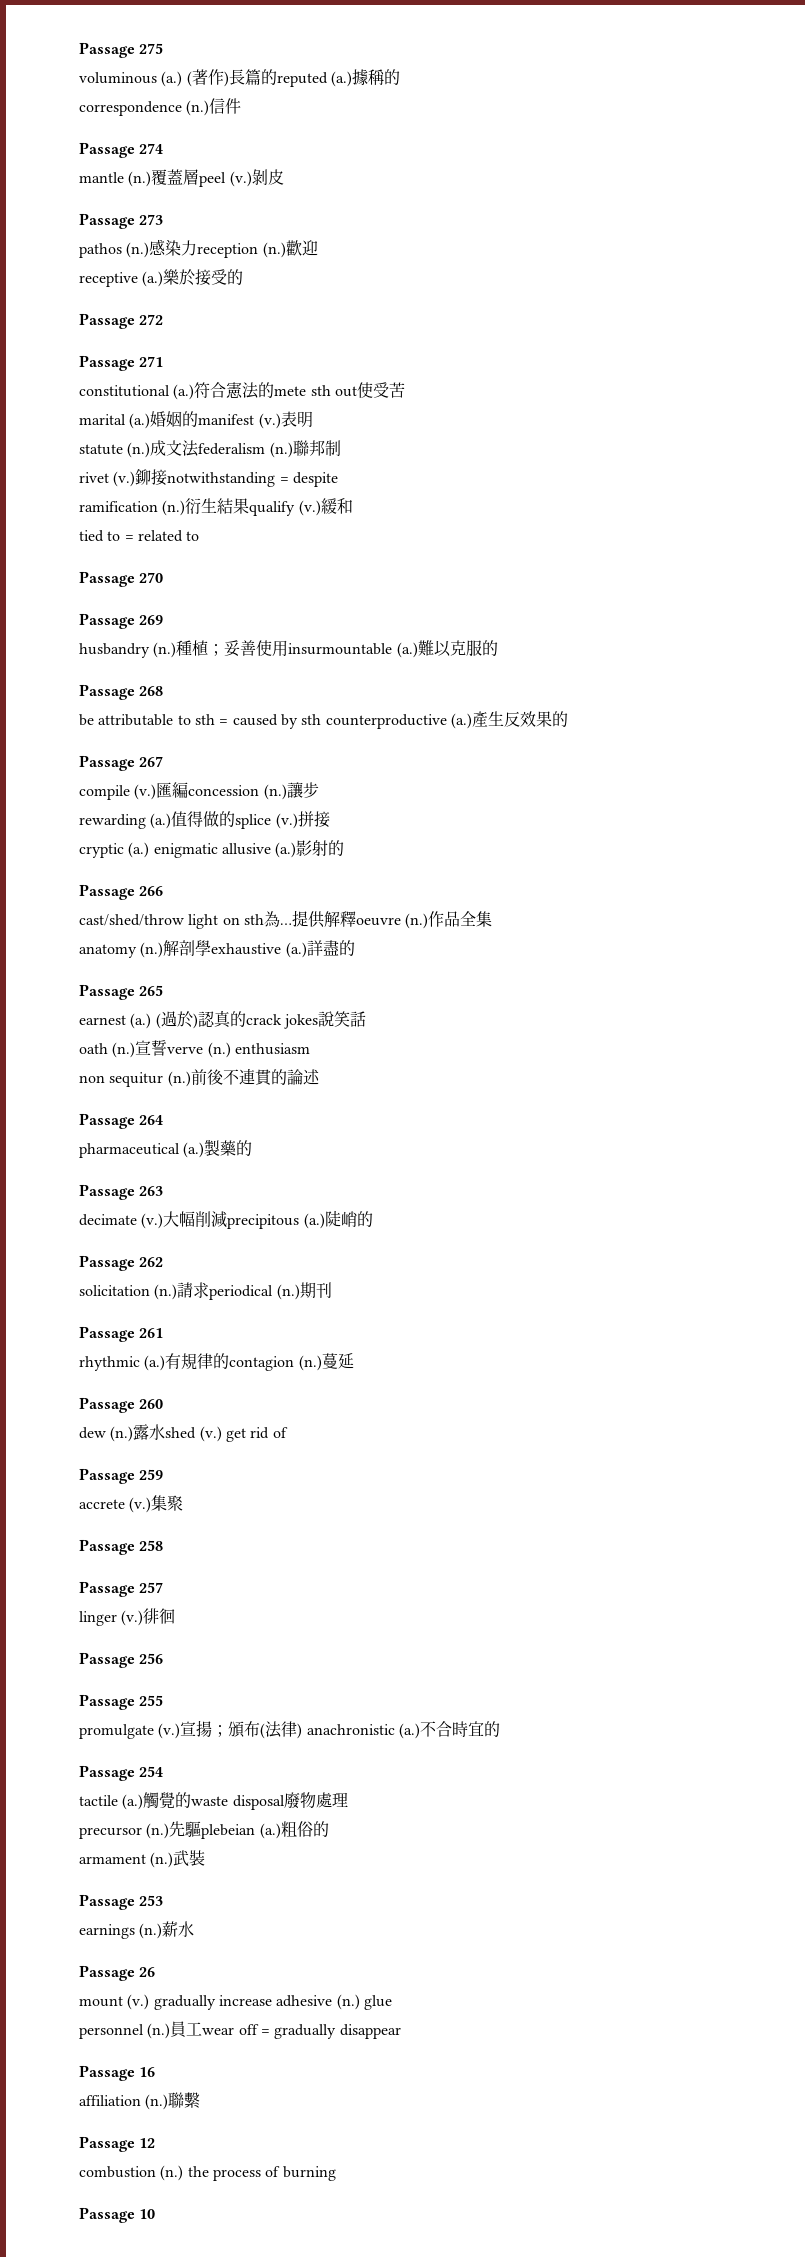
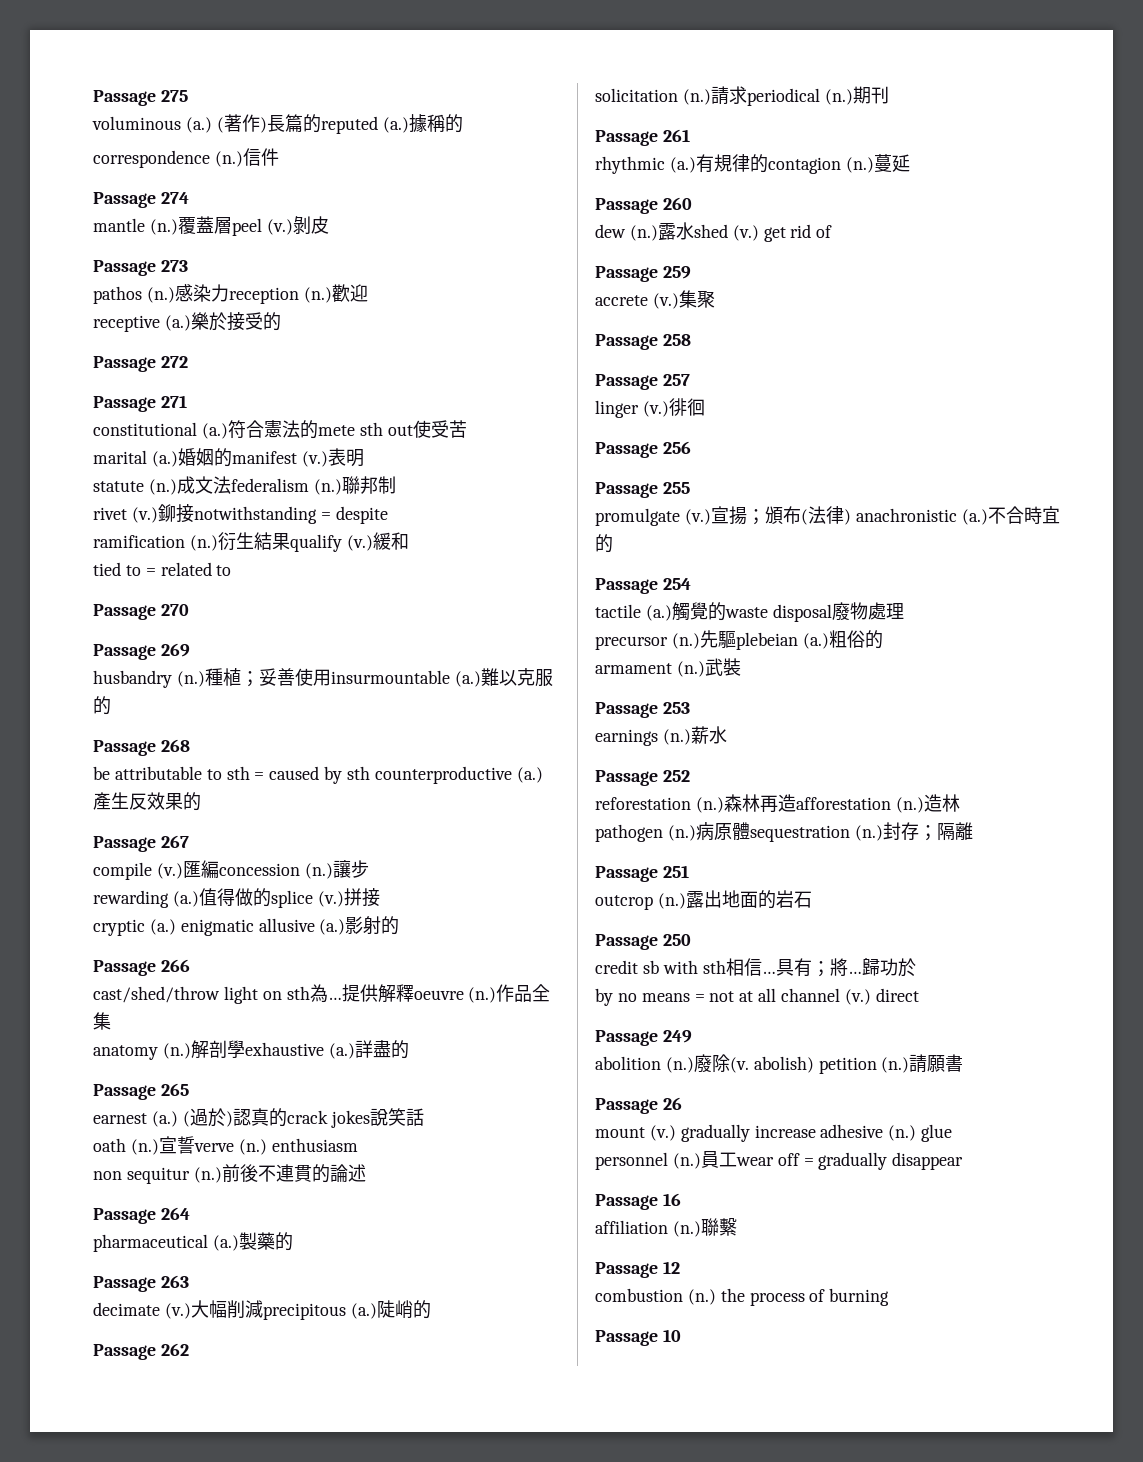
(195, 1929) none -> [595,770,690,786] [595,794,960,813] [595,822,973,842] [595,865,689,882] [595,890,812,910] [595,934,691,950] [595,957,916,977] [595,988,919,1006] [595,1030,692,1046] [595,1054,964,1074] // Passage 252 // reforestation (n.)森林再造afforestation (n.)造林 // pathogen (n.)病原體sequestration (n.)封存；隔離 // Passage 251 // outcrop (n.)露出地面的岩石 // Passage 250 // credit sb with sth相信…具有；將…歸功於 // by no means = not at all channel (v.) direct // Passage 249 // abolition (n.)廢除(v. abolish) petition (n.)請願書

